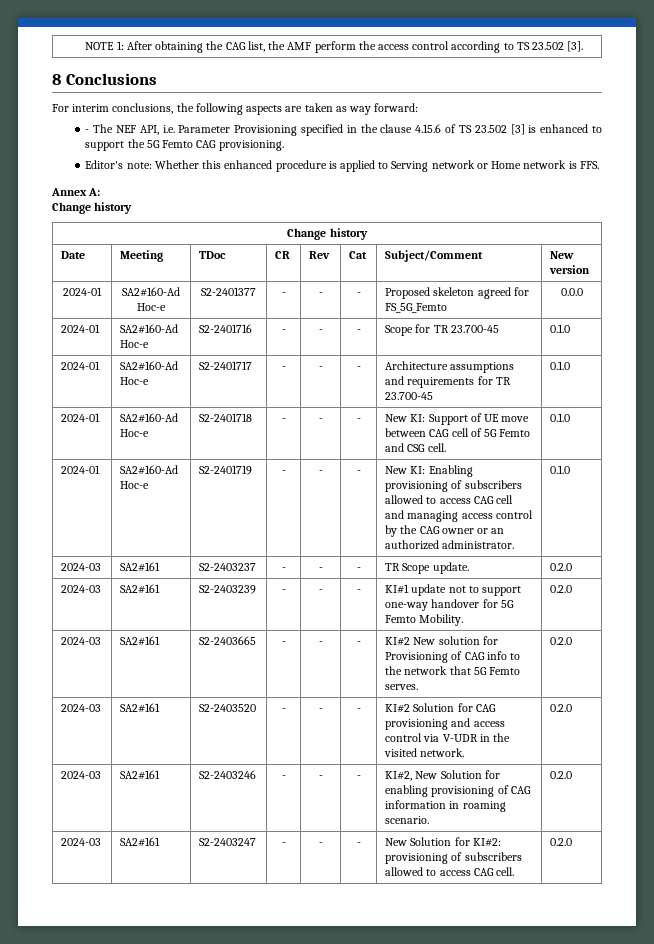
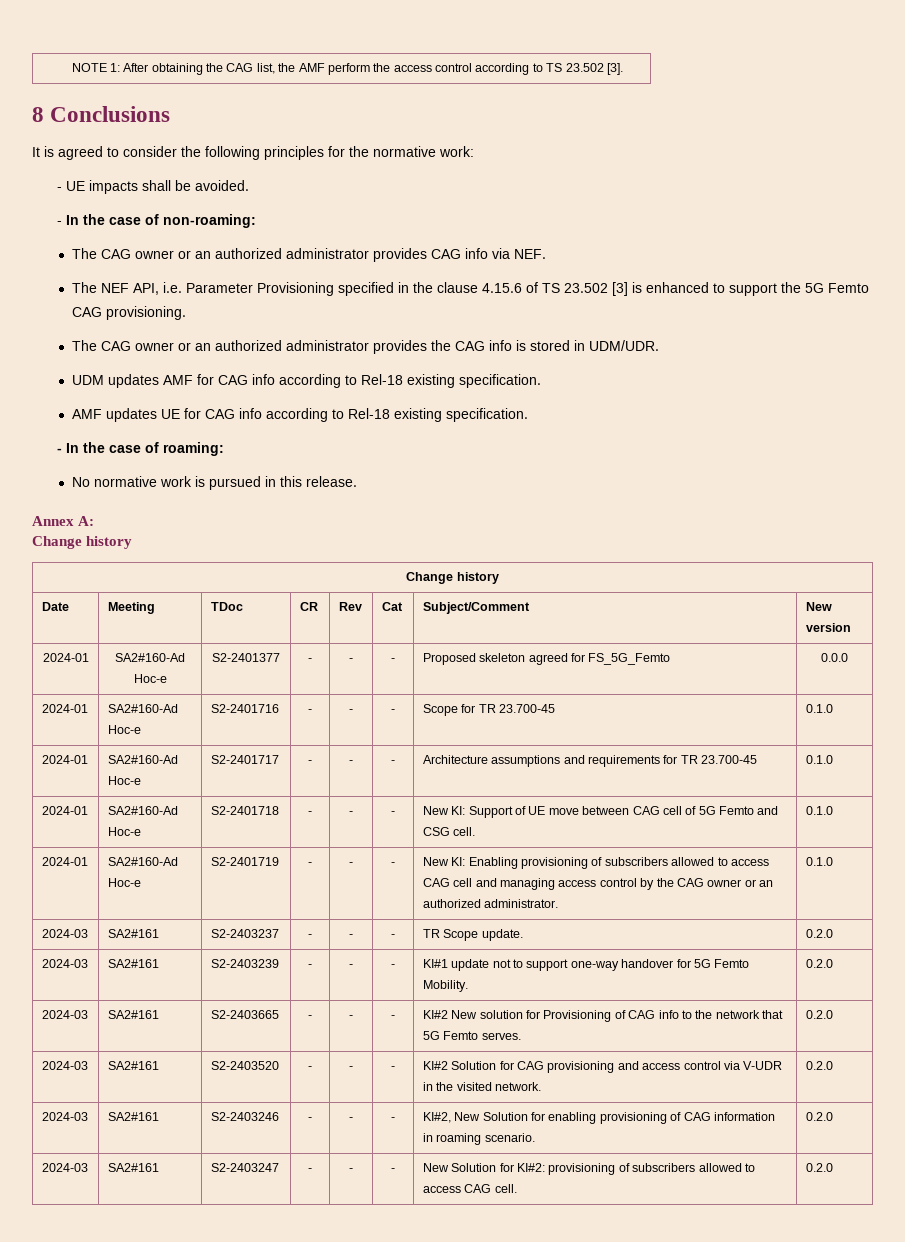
[52,103,419,115] [85,129,90,133] For interim conclusions, the following aspects are taken as way forward: // - -> [32,146,474,160] [56,180,249,194] [56,214,256,228] [72,248,547,262] It is agreed to consider the following principles for the normative work: // - UE impacts shall be avoided. // - In the case of non-roaming: // The CAG owner or an authorized administrator provides CAG info via NEF. //
[85,160,599,172] Editor's note: Whether this enhanced procedure is applied to Serving network or Home network is FFS. -> [72,340,660,354] [72,374,542,388] [72,408,529,422] [56,442,224,456] [72,476,358,490] The CAG owner or an authorized administrator provides the CAG info is stored in UDM/UDR. // UDM updates AMF for CAG info according to Rel-18 existing specification. // AMF updates UE for CAG info according to Rel-18 existing specification. // - In the case of roaming: // No normative work is pursued in this release.

